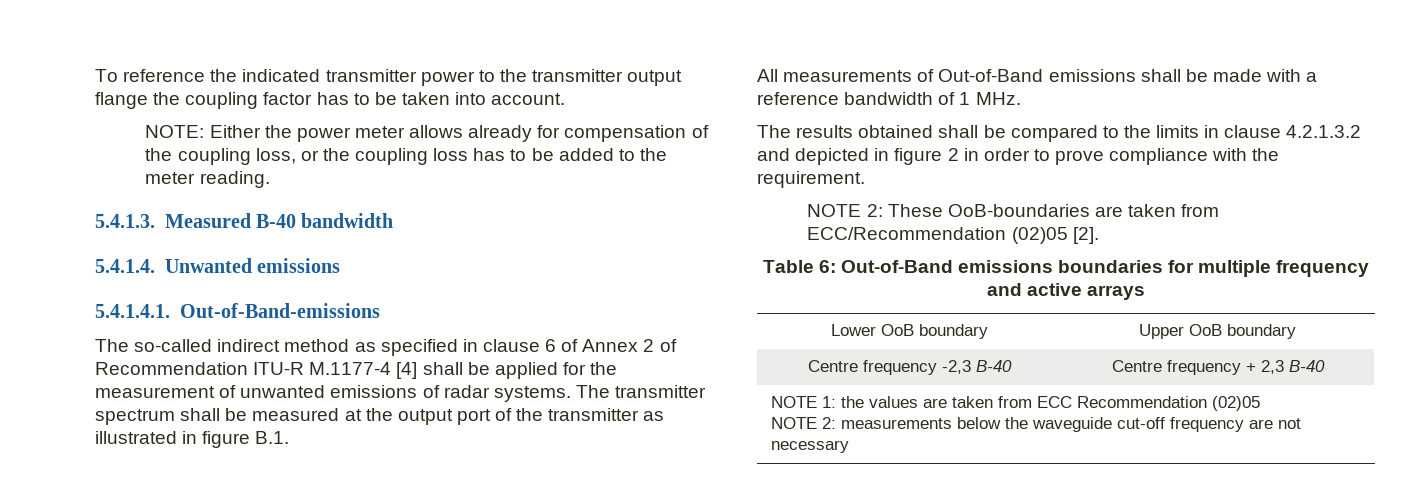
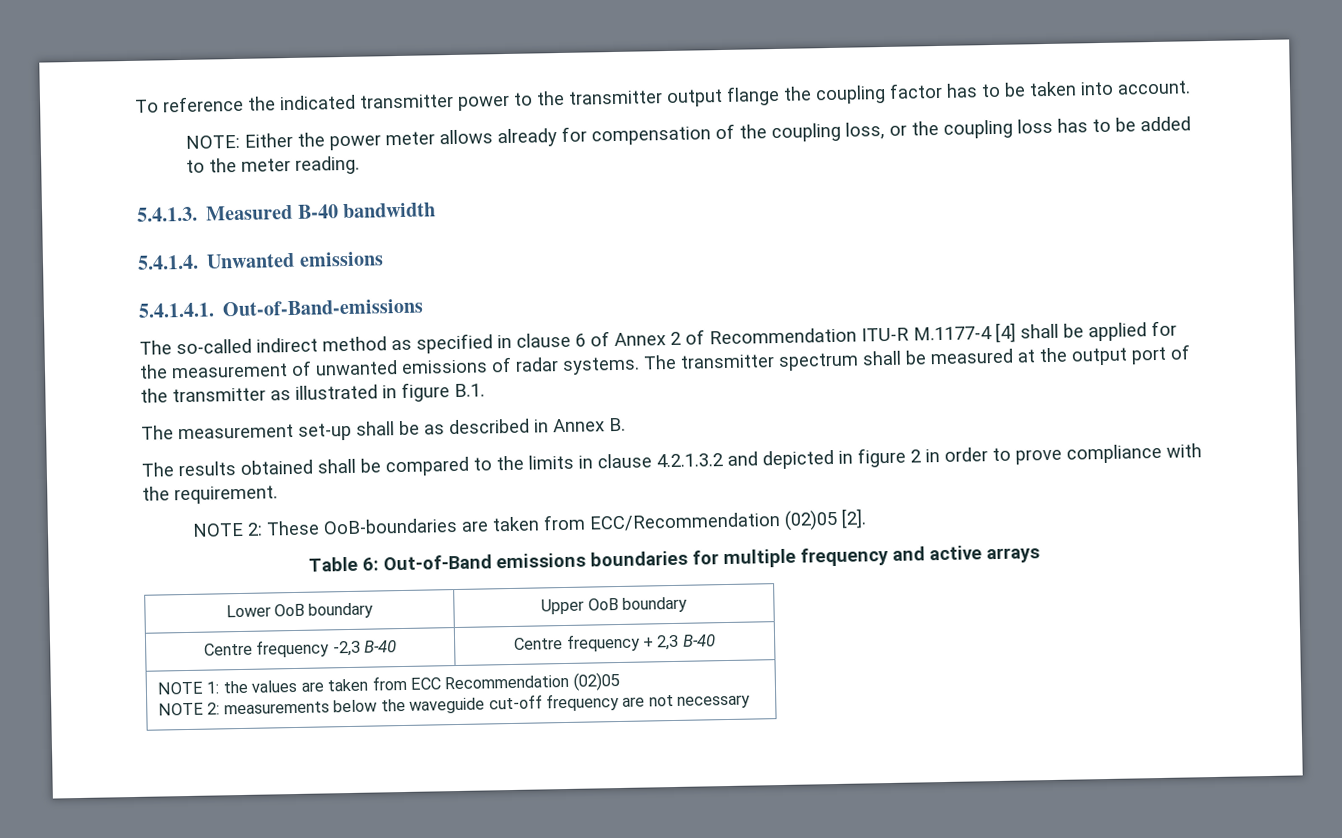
[757,69,1318,82] [757,92,1021,105] All measurements of Out-of-Band emissions shall be made with a reference bandwidth of 1 MHz. -> [141,417,626,441] The measurement set-up shall be as described in Annex B.

